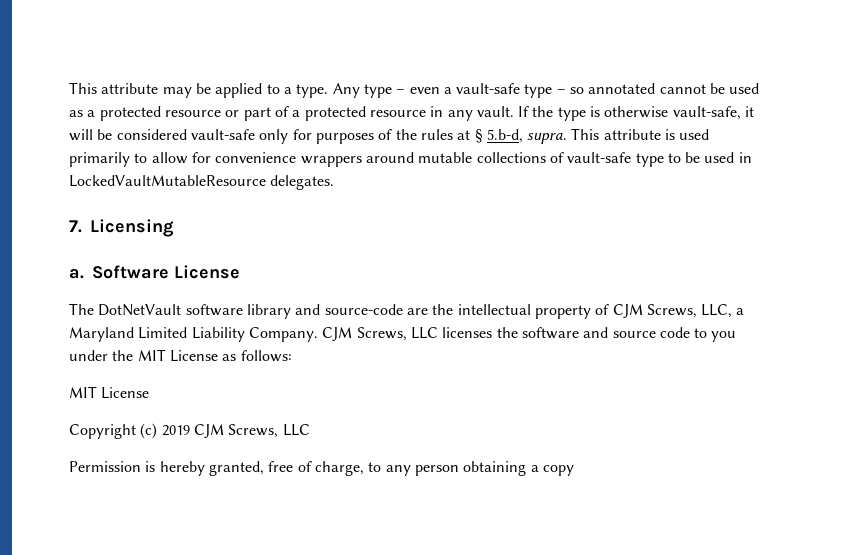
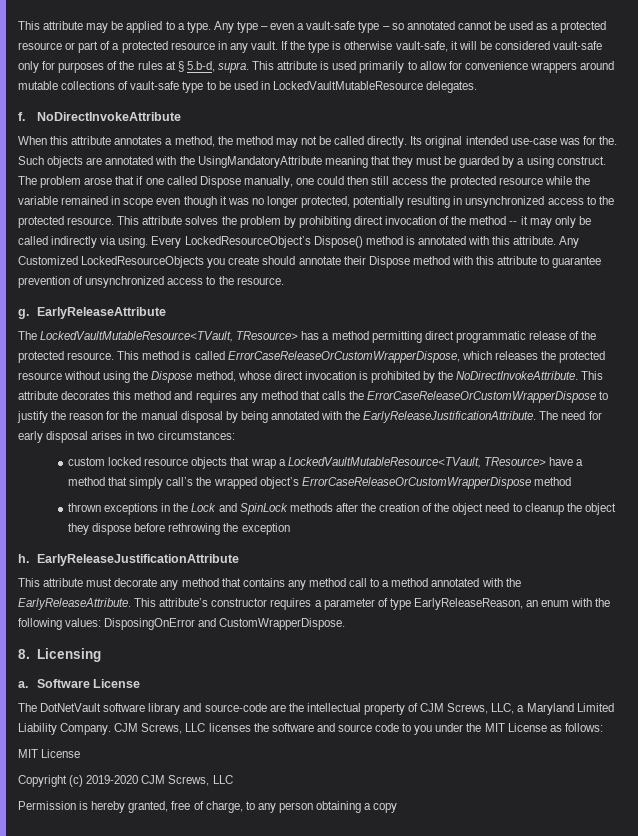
[69,220,82,233] 7. -> [18,112,181,121] [18,136,617,148] [18,156,606,168] [18,176,590,188] [18,196,614,208] [18,216,591,228] [18,236,580,248] [18,256,602,268] [18,276,284,288] [18,307,166,319] [18,331,597,343] [18,351,606,363] [18,371,604,383] [18,391,609,403] [17,411,602,423] [18,431,235,443] [67,457,584,469] [67,477,571,489] [67,503,616,515] [67,523,290,535] [18,554,239,566] [18,578,521,590] [18,598,611,610] [18,618,346,630] [18,649,30,659] f. NoDirectInvokeAttribute // When this attribute annotates a method, the method may not be called directly. Its original intended use-case was for the. Such objects are annotated with the UsingMandatoryAttribute meaning that they must be guarded by a using construct. The problem arose that if one called Dispose manually, one could then still access the protected resource while the variable remained in scope even though it was no longer protected, potentially resulting in unsynchronized access to the protected resource. This attribute solves the problem by prohibiting direct invocation of the method -- it may only be called indirectly via using. Every LockedResourceObject’s Dispose() method is annotated with this attribute. Any Customized LockedResourceObjects you create should annotate their Dispose method with this attribute to guarantee prevention of unsynchronized access to the resource. // g. EarlyReleaseAttribute // The LockedVaultMutableResource<TVault, TResource> has a method permitting direct programmatic release of the protected resource. This method is called ErrorCaseReleaseOrCustomWrapperDispose, which releases the protected resource without using the Dispose method, whose direct invocation is prohibited by the NoDirectInvokeAttribute. This attribute decorates this method and requires any method that calls the ErrorCaseReleaseOrCustomWrapperDispose to justify the reason for the manual disposal by being annotated with the EarlyReleaseJustificationAttribute. The need for early disposal arises in two circumstances: // custom locked resource objects that wrap a LockedVaultMutableResource<TVault, TResource> have a method that simply call’s the wrapped object’s ErrorCaseReleaseOrCustomWrapperDispose method // thrown exceptions in the Lock and SpinLock methods after the creation of the object need to cleanup the object they dispose before rethrowing the exception // h. EarlyReleaseJustificationAttribute // This attribute must decorate any method that contains any method call to a method annotated with the EarlyReleaseAttribute. This attribute’s constructor requires a parameter of type EarlyReleaseReason, an enum with the following values: DisposingOnError and CustomWrapperDispose. // 8.
[161,425,190,436] 2019 -> [86,775,139,784] 2019-2020

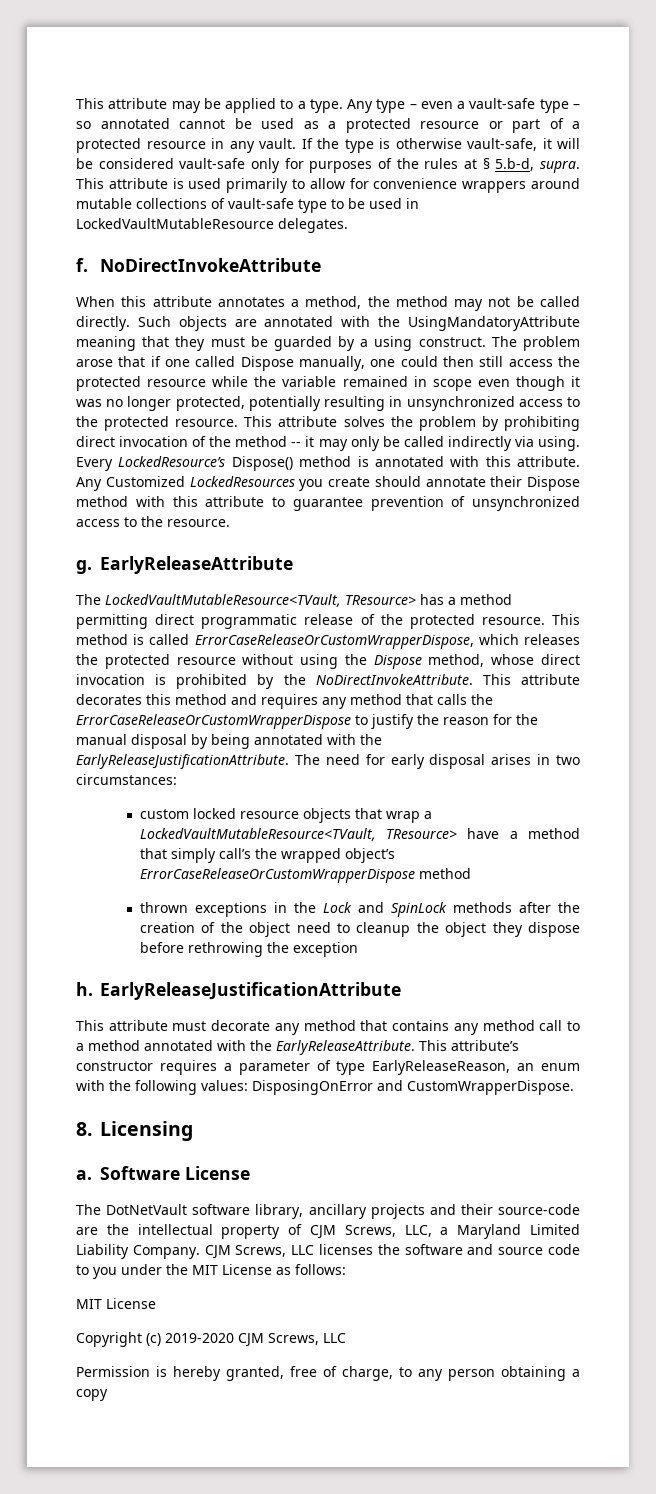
[410,136,617,148] Its original intended use-case was for the. -> (130, 323) none
[184,236,311,248] LockedResourceObject’s -> [118,456,226,467] LockedResource’s
[81,256,205,268] LockedResourceObjects -> [189,476,295,487] LockedResources
[148,703,202,715] library and -> [255,1204,493,1219] library, ancillary projects and their

